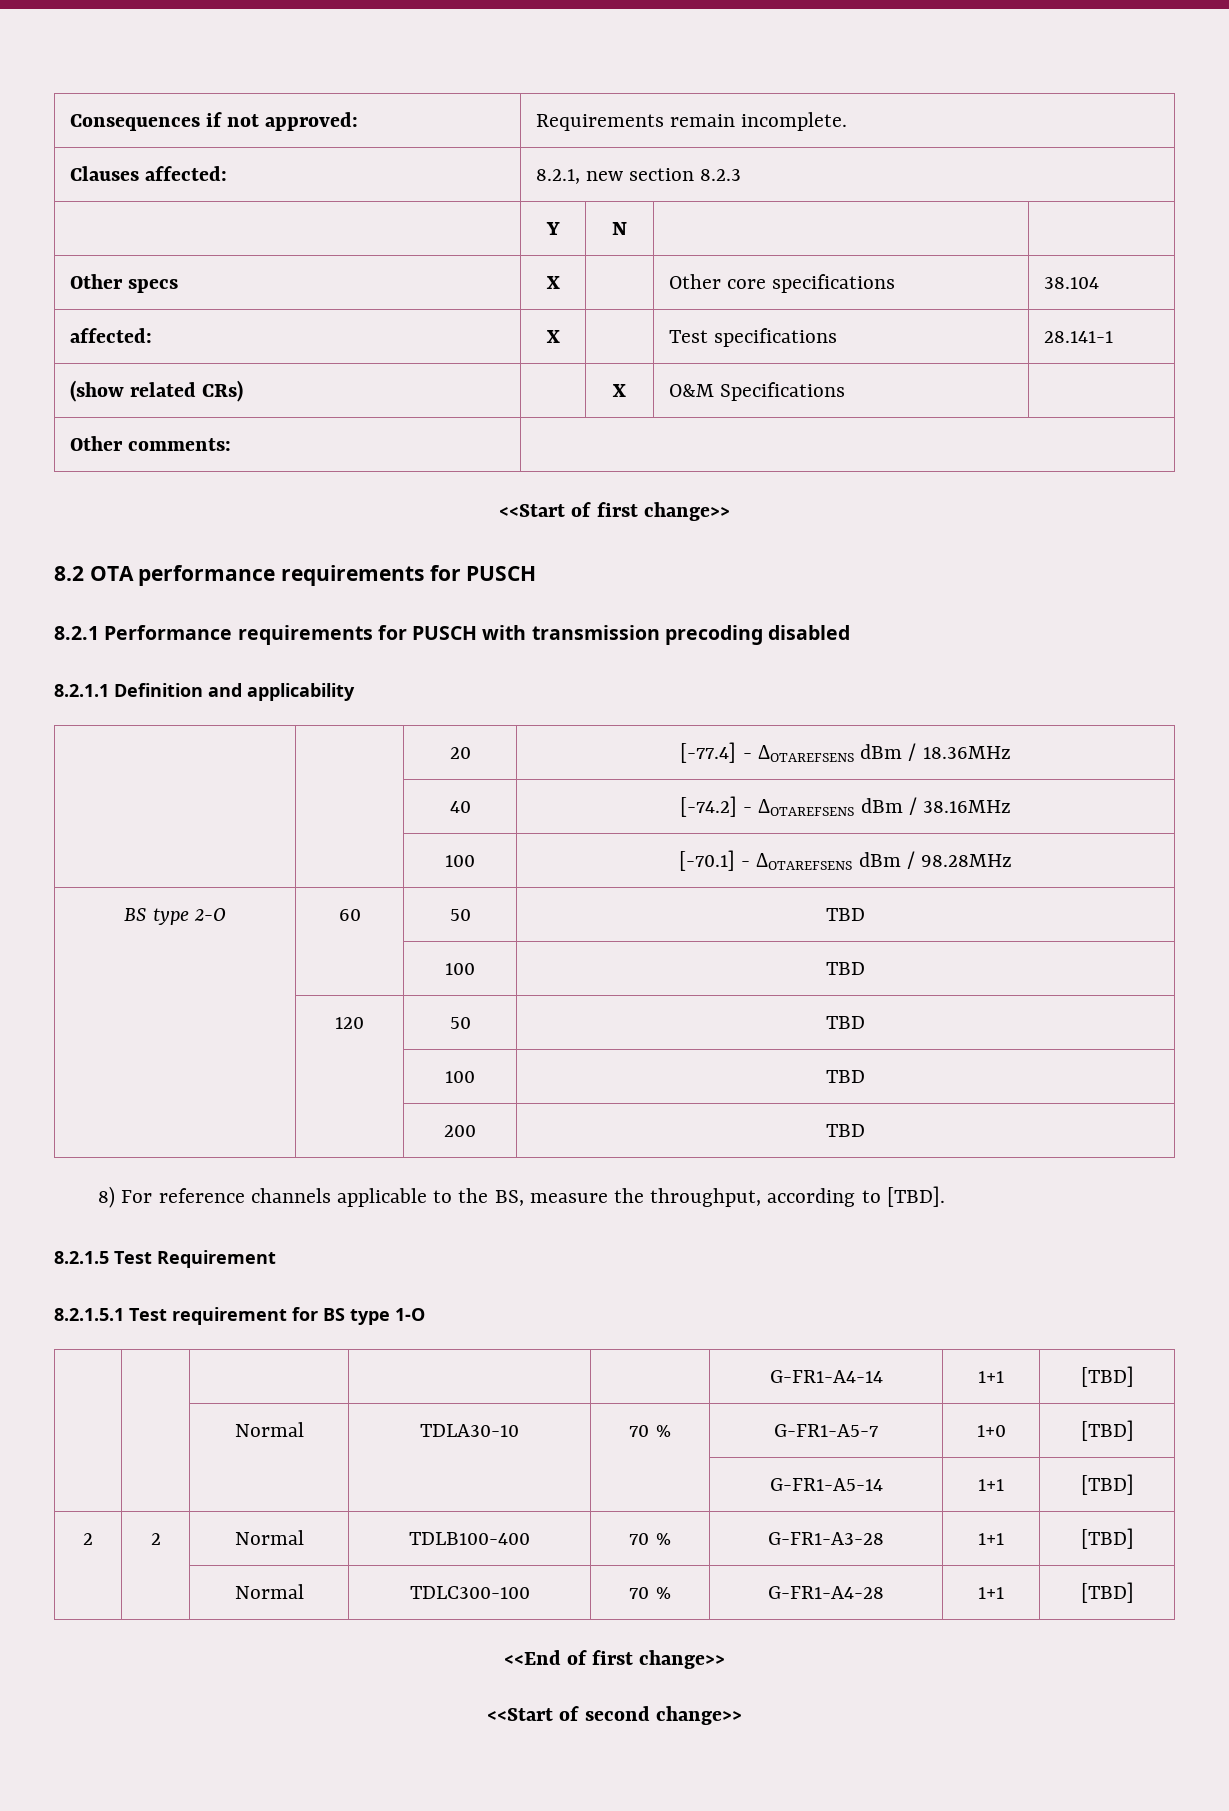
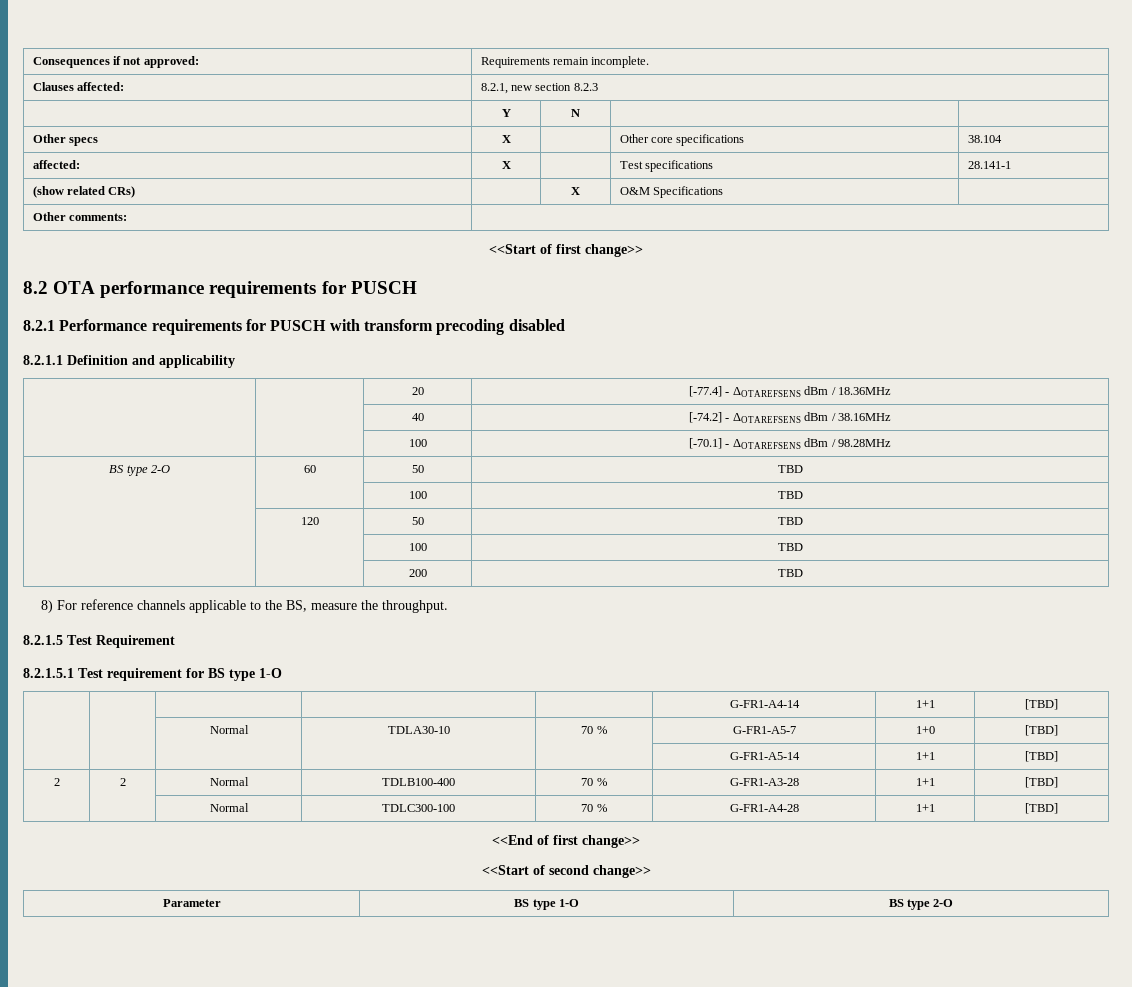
[531,625,660,640] transmission -> [363,319,433,331] transform
[650,1186,945,1207] throughput, according to [TBD]. -> [381,600,448,613] throughput.
(742, 1715) none -> [162,899,221,907] [514,899,579,910] [888,899,954,910] // Parameter | BS type 1-O | BS type 2-O

